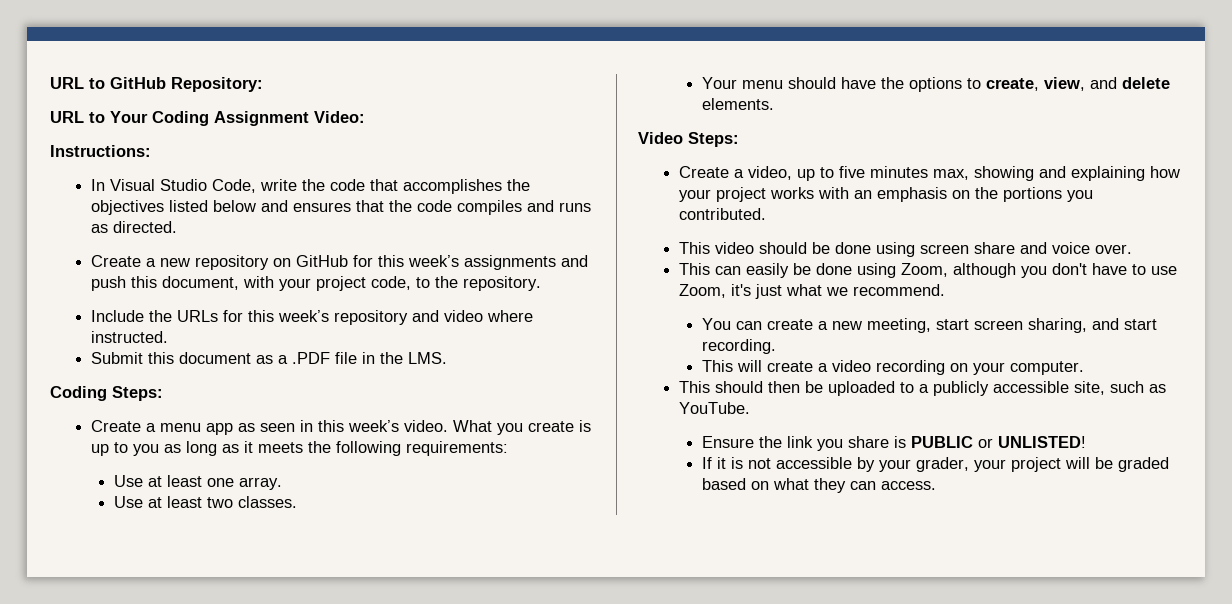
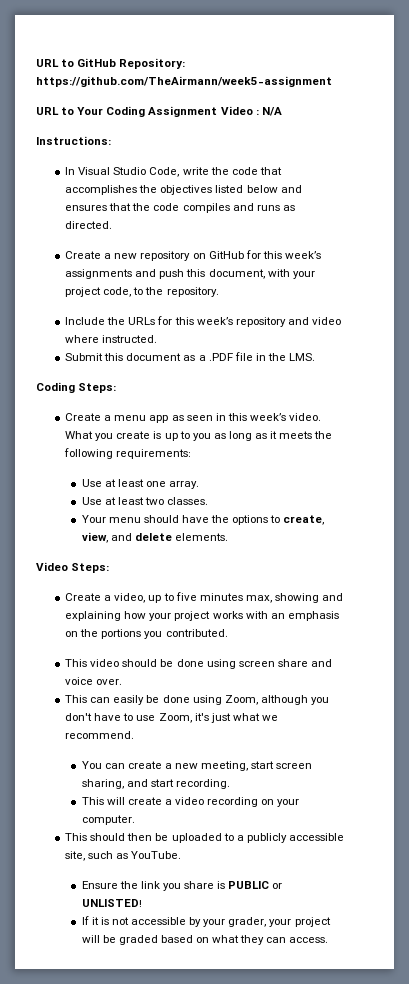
(263, 84) none -> [36,76,332,87] https://github.com/TheAirmann/week5-assignment
[314,111,365,123] Video: -> [220,106,282,116] Video : N/A

